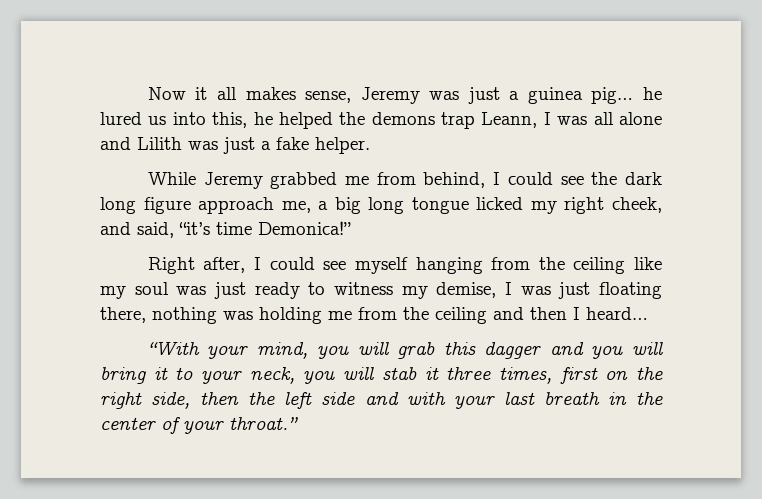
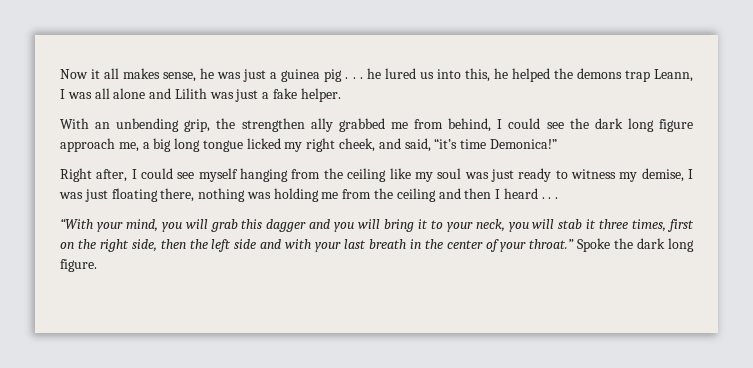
[360,87,420,104] Jeremy -> [200,68,215,79] he
[591,87,634,104] pig… -> [324,69,363,82] pig . . .
[147,172,263,189] While Jeremy -> [60,118,333,132] With an unbending grip, the strengthen ally
[586,307,648,320] heard… -> [503,188,559,199] heard . . .
(298, 423) none -> [577,238,694,252] [60,259,97,272] Spoke the dark long figure.

